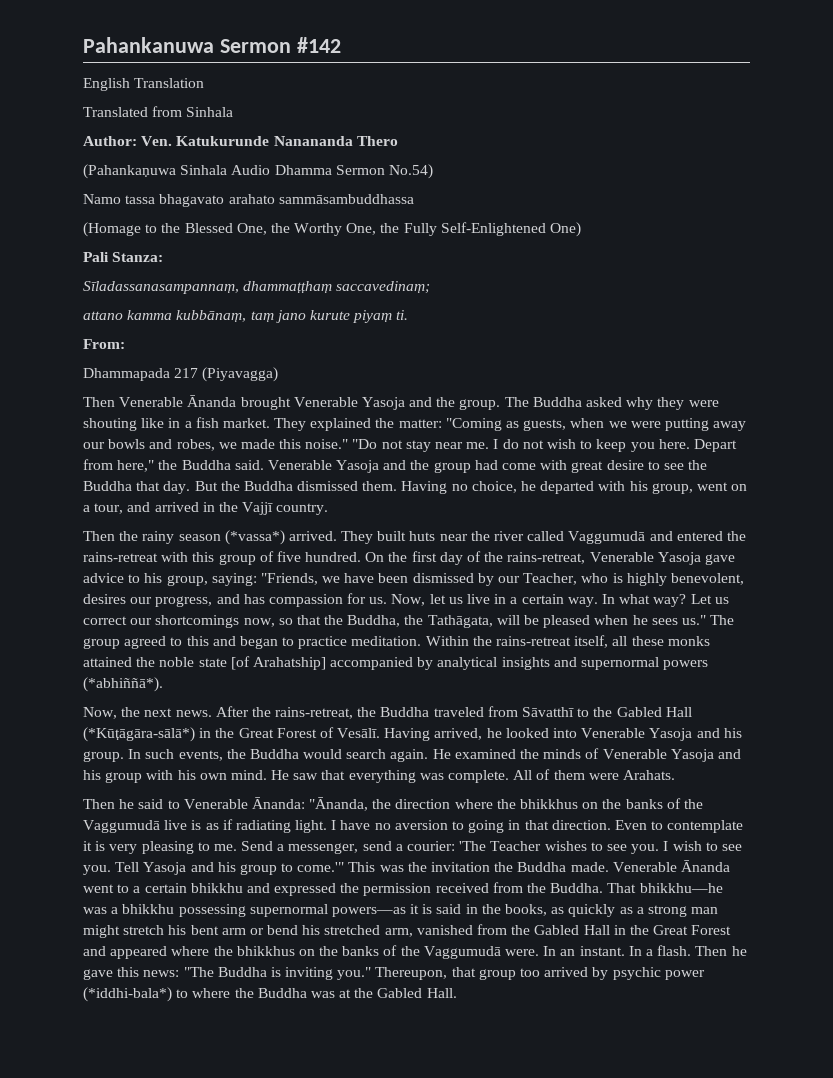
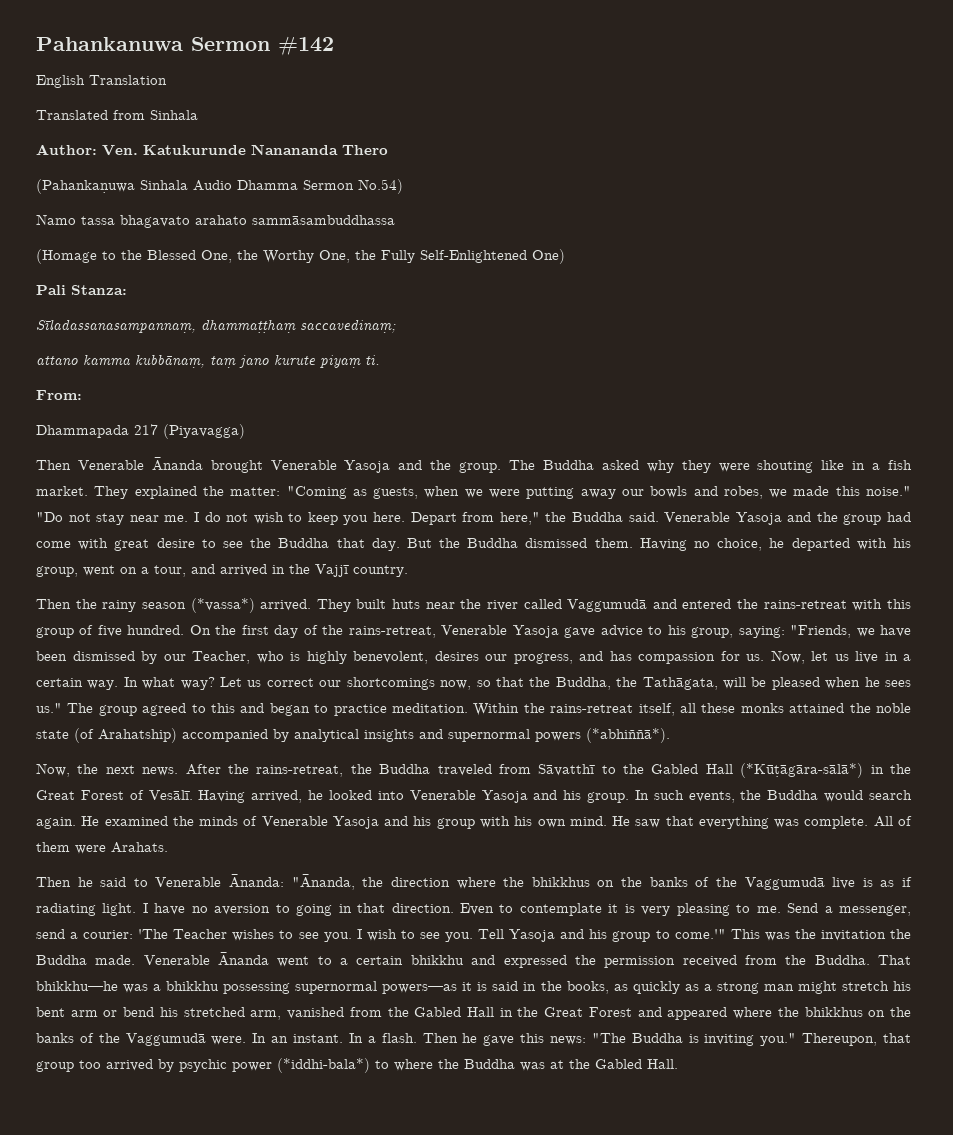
[230,656,326,670] [of Arahatship] -> [74,728,177,743] (of Arahatship)

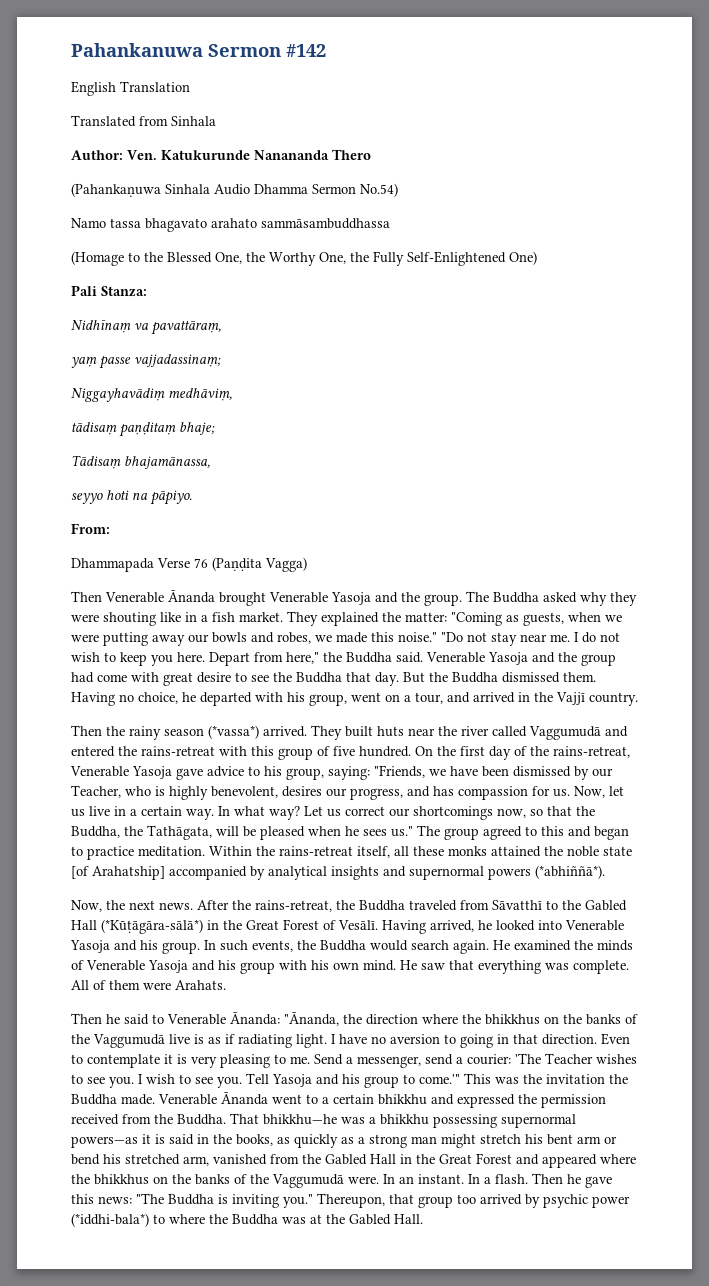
[36,319,396,333] [36,354,380,368] [36,390,82,400] [36,424,245,439] Sīladassanasampannaṃ, dhammaṭṭhaṃ saccavedinaṃ; // attano kamma kubbānaṃ, taṃ jano kurute piyaṃ ti. // From: // Dhammapada 217 (Piyavagga) -> [71,320,221,335] [71,354,221,369] [71,388,232,402] [71,422,215,437] [71,455,210,469] [71,490,192,505] [71,523,110,534] [71,557,307,572] Nidhīnaṃ va pavattāraṃ, // yaṃ passe vajjadassinaṃ; // Niggayhavādiṃ medhāviṃ, // tādisaṃ paṇḍitaṃ bhaje; // Tādisaṃ bhajamānassa, // seyyo hoti na pāpiyo. // From: // Dhammapada Verse 76 (Paṇḍita Vagga)
[74,728,177,743] (of Arahatship) -> [71,866,165,880] [of Arahatship]

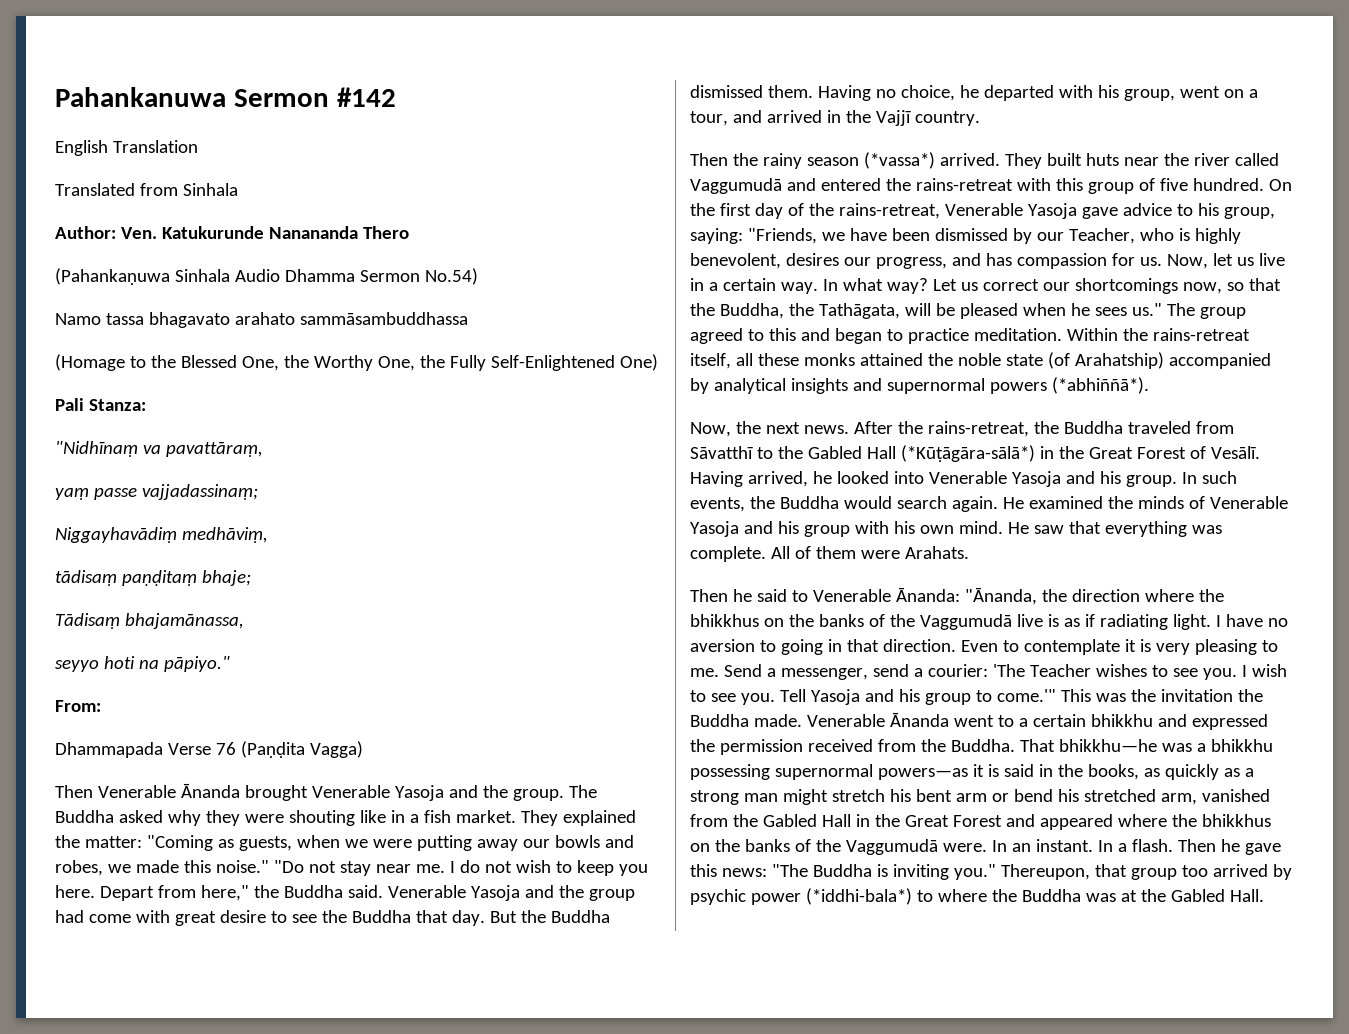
[71,320,131,333] Nidhīnaṃ -> [55,441,138,457] "Nidhīnaṃ
[150,490,192,505] pāpiyo. -> [163,656,230,672] pāpiyo."
[71,866,165,880] [of Arahatship] -> [1047,352,1164,369] (of Arahatship)

